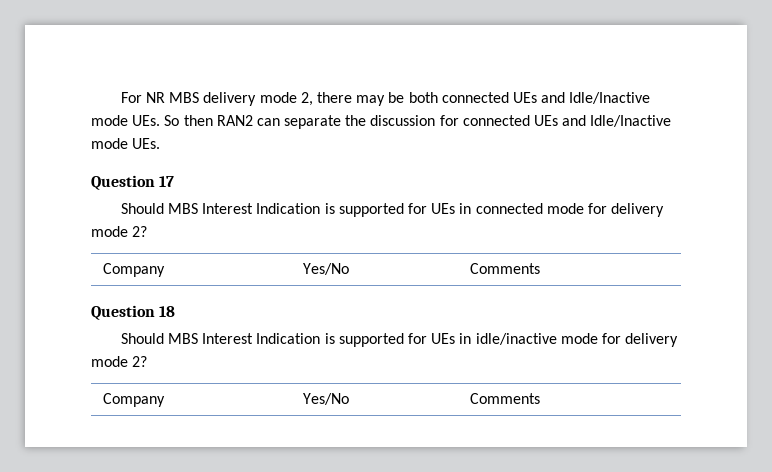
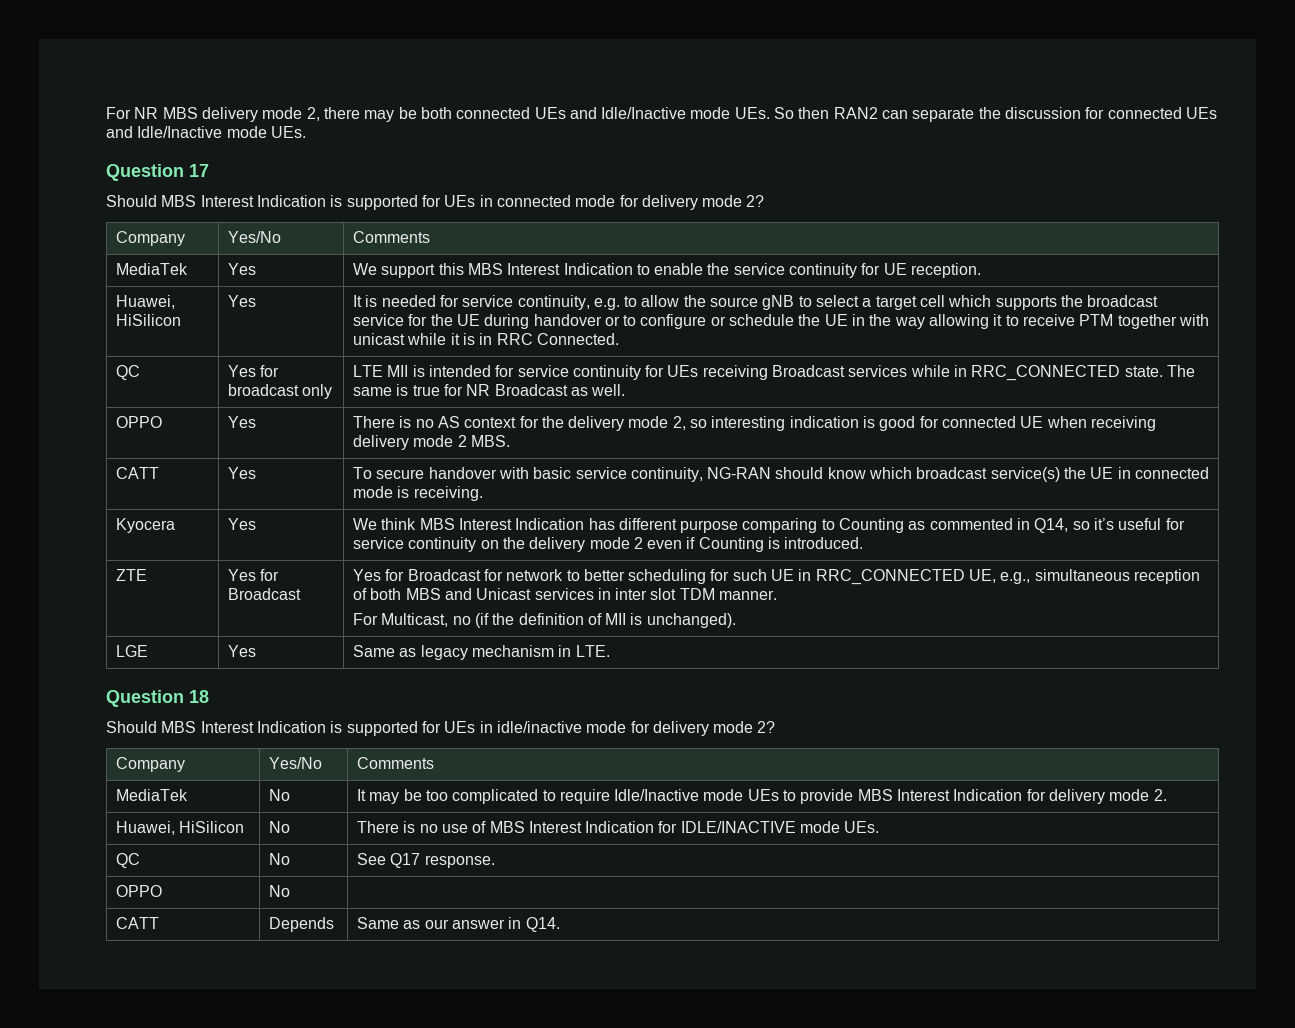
(541, 268) none -> [115,263,188,275] [227,263,256,275] [352,263,982,278] [115,295,175,309] [115,314,181,326] [227,295,256,307] [352,295,1159,310] [352,314,1209,329] [352,333,619,345] [115,365,140,380] [227,365,280,377] [227,384,333,399] [352,365,1196,381] [352,384,626,396] [115,416,162,428] [227,416,256,428] [352,416,1156,431] [352,435,510,450] [115,467,159,479] [227,467,256,479] [352,467,1210,482] [352,486,483,501] [115,518,175,533] [227,518,256,530] [352,518,1185,533] [352,537,864,552] [115,569,147,581] [227,569,280,581] [227,588,301,600] [352,569,1201,585] [352,588,778,600] [352,613,736,628] [115,645,148,657] [227,645,256,657] [352,645,610,660] // MediaTek | Yes | We support this MBS Interest Indication to enable the service continuity for UE reception. // Huawei, HiSilicon | Yes | It is needed for service continuity, e.g. to allow the source gNB to select a target cell which supports the broadcast service for the UE during handover or to configure or schedule the UE in the way allowing it to receive PTM together with unicast while it is in RRC Connected. // QC | Yes for broadcast only | LTE MII is intended for service continuity for UEs receiving Broadcast services while in RRC_CONNECTED state. The same is true for NR Broadcast as well. // OPPO | Yes | There is no AS context for the delivery mode 2, so interesting indication is good for connected UE when receiving delivery mode 2 MBS. // CATT | Yes | To secure handover with basic service continuity, NG-RAN should know which broadcast service(s) the UE in connected mode is receiving. // Kyocera | Yes | We think MBS Interest Indication has different purpose comparing to Counting as commented in Q14, so it’s useful for service continuity on the delivery mode 2 even if Counting is introduced. // ZTE | Yes for Broadcast | Yes for Broadcast for network to better scheduling for such UE in RRC_CONNECTED UE, e.g., simultaneous reception of both MBS and Unicast services in inter slot TDM manner. // For Multicast, no (if the definition of MII is unchanged). // LGE | Yes | Same as legacy mechanism in LTE.
(541, 398) none -> [115,789,188,801] [268,789,290,801] [356,789,1167,804] [115,821,245,835] [268,821,290,833] [356,821,880,833] [115,853,140,868] [268,853,290,865] [356,853,495,868] [115,885,162,897] [268,885,290,897] [115,917,159,929] [268,917,334,932] [356,917,560,932] // MediaTek | No | It may be too complicated to require Idle/Inactive mode UEs to provide MBS Interest Indication for delivery mode 2. // Huawei, HiSilicon | No | There is no use of MBS Interest Indication for IDLE/INACTIVE mode UEs. // QC | No | See Q17 response. // OPPO | No | // CATT | Depends | Same as our answer in Q14.

